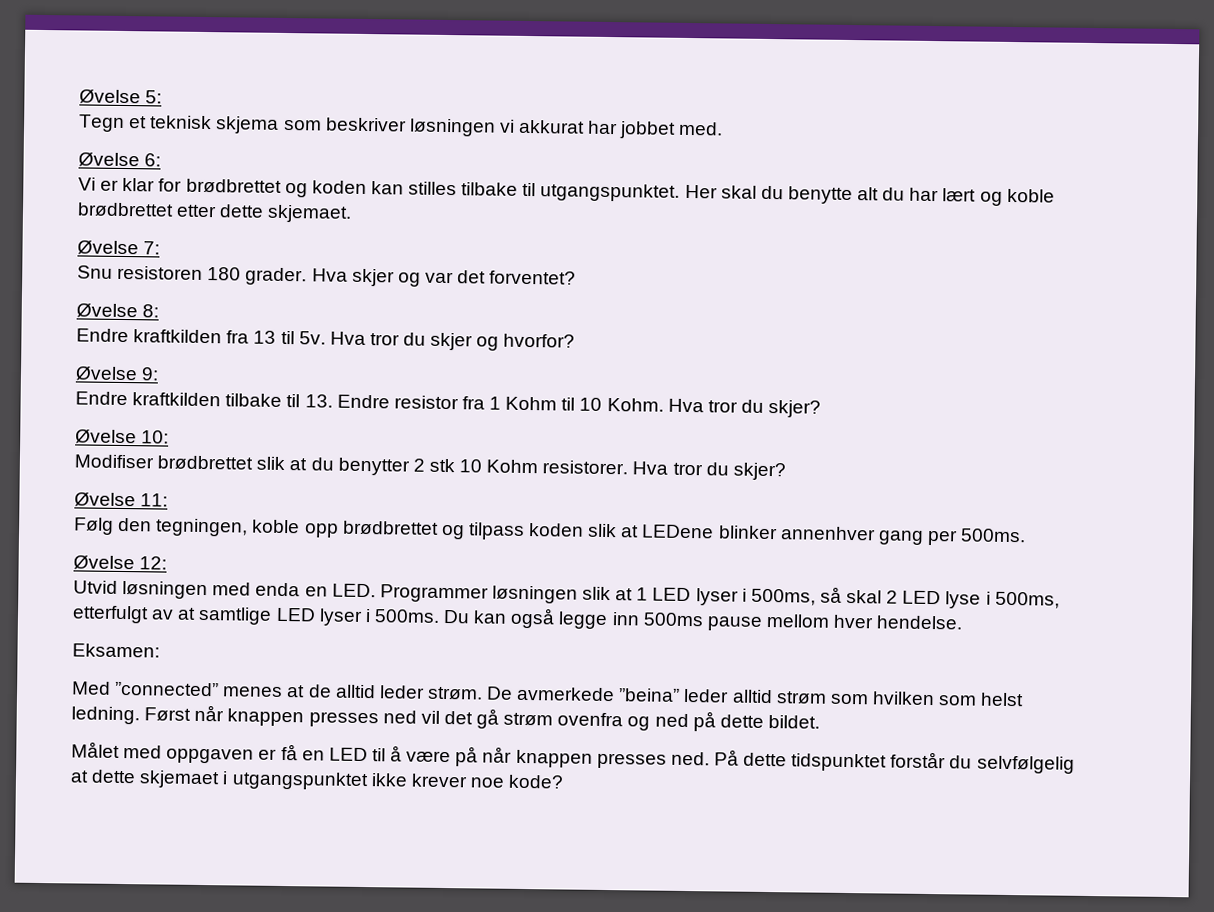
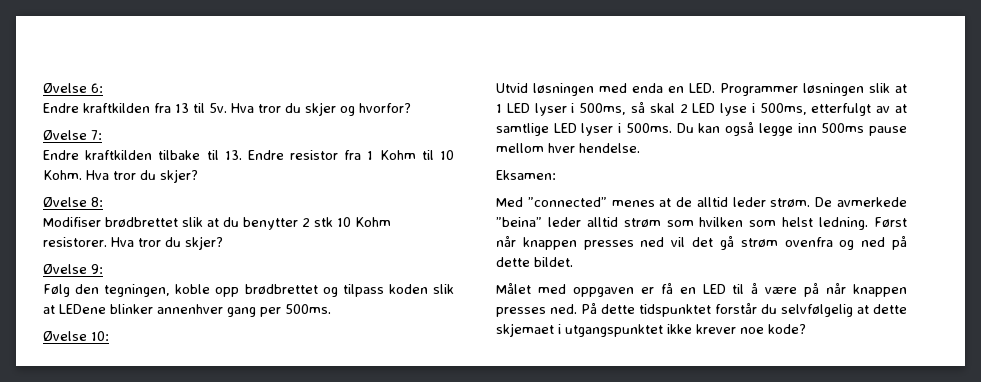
[79,89,163,105] [78,114,724,139] [78,152,162,168] [78,177,1055,206] [77,202,353,223] [77,240,161,256] [77,265,577,287] [76,303,160,319] Øvelse 5: // Tegn et teknisk skjema som beskriver løsningen vi akkurat har jobbet med. // Øvelse 6: // Vi er klar for brødbrettet og koden kan stilles tilbake til utgangspunktet. Her skal du benytte alt du har lært og koble brødbrettet etter dette skjemaet. // Øvelse 7: // Snu resistoren 180 grader. Hva skjer og var det forventet? // Øvelse 8: -> [43,83,103,93] Øvelse 6:
[141,367,160,381] 9: -> [91,130,102,140] 7:
[141,430,170,444] 10: -> [91,197,103,207] 8:
[140,493,169,507] 11: -> [91,264,103,274] 9:
[139,556,168,570] 12: -> [91,331,109,341] 10:

